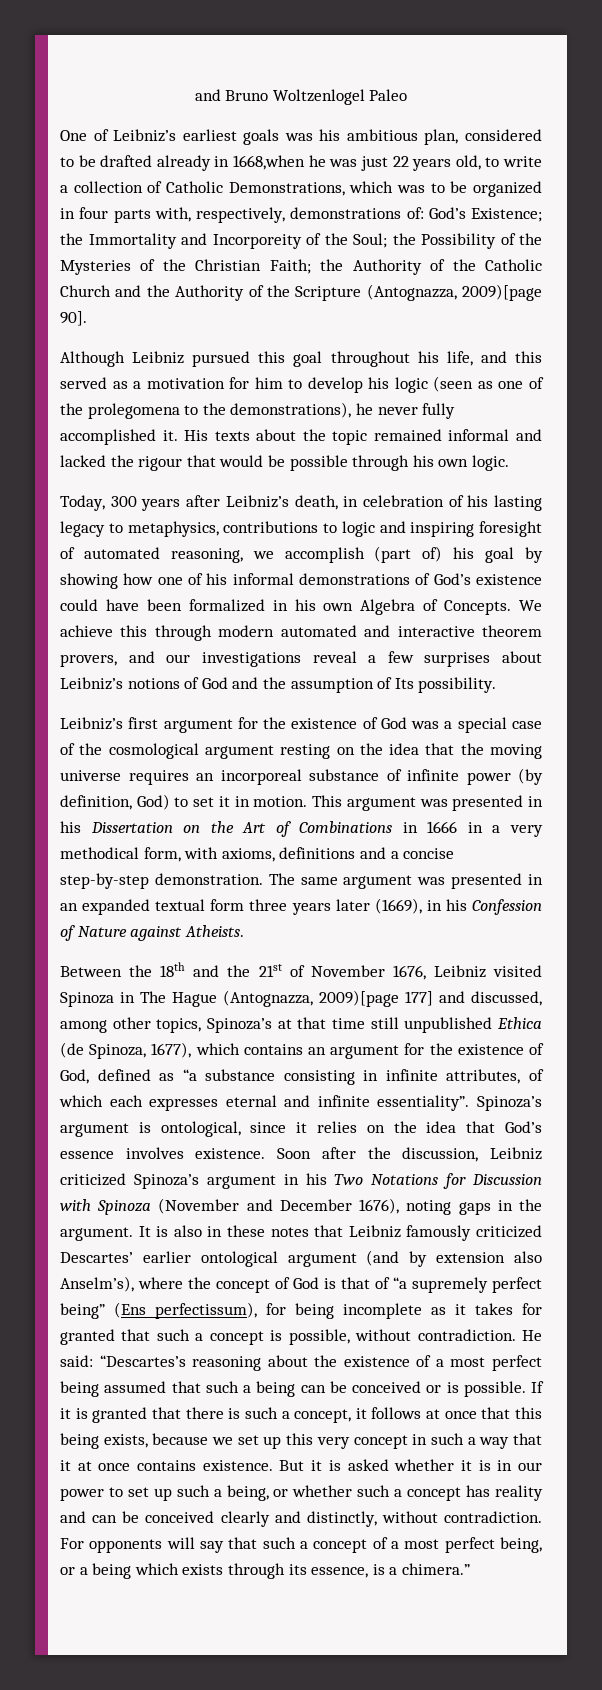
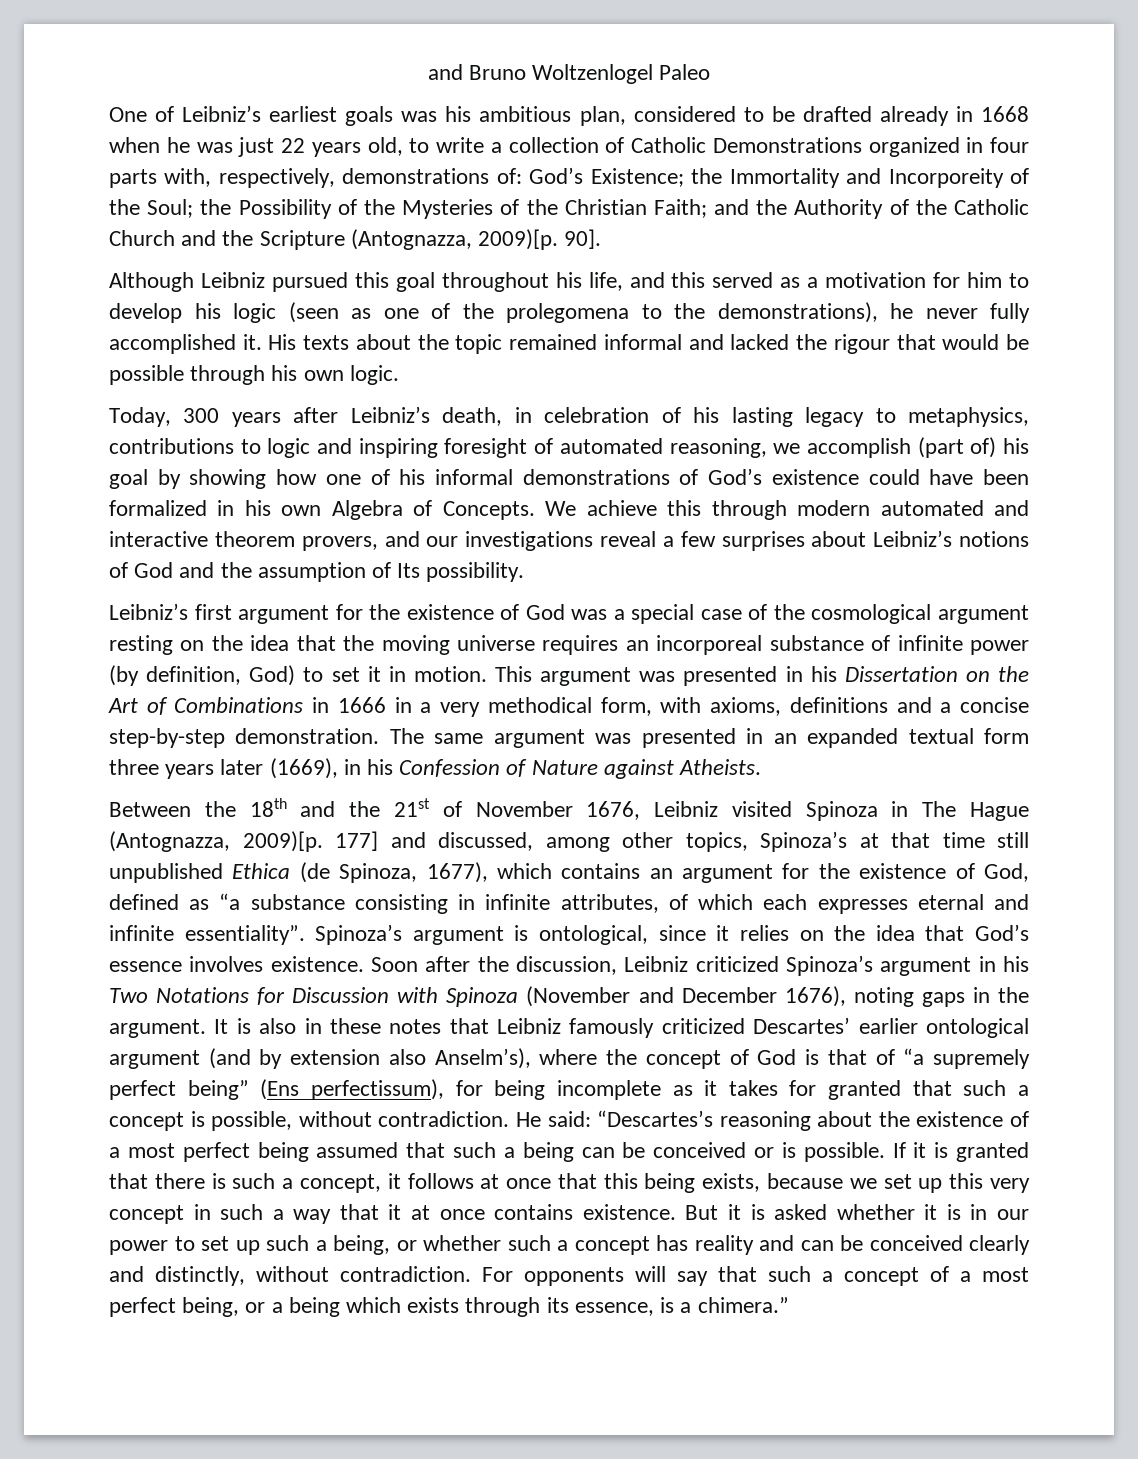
[233,155,306,170] 1668,when -> [980,106,1029,122] [109,137,160,153] 1668 when
[228,181,468,196] Demonstrations, which was to be -> [712,137,862,153] Demonstrations
(311, 266) none -> [714,199,750,215] and
[175,285,290,301] Authority of the -> (254, 238) none
[462,284,542,301] 2009)[page -> [478,229,559,250] 2009)[p.
[319,990,399,1007] 2009)[page -> [242,831,323,852] 2009)[p.

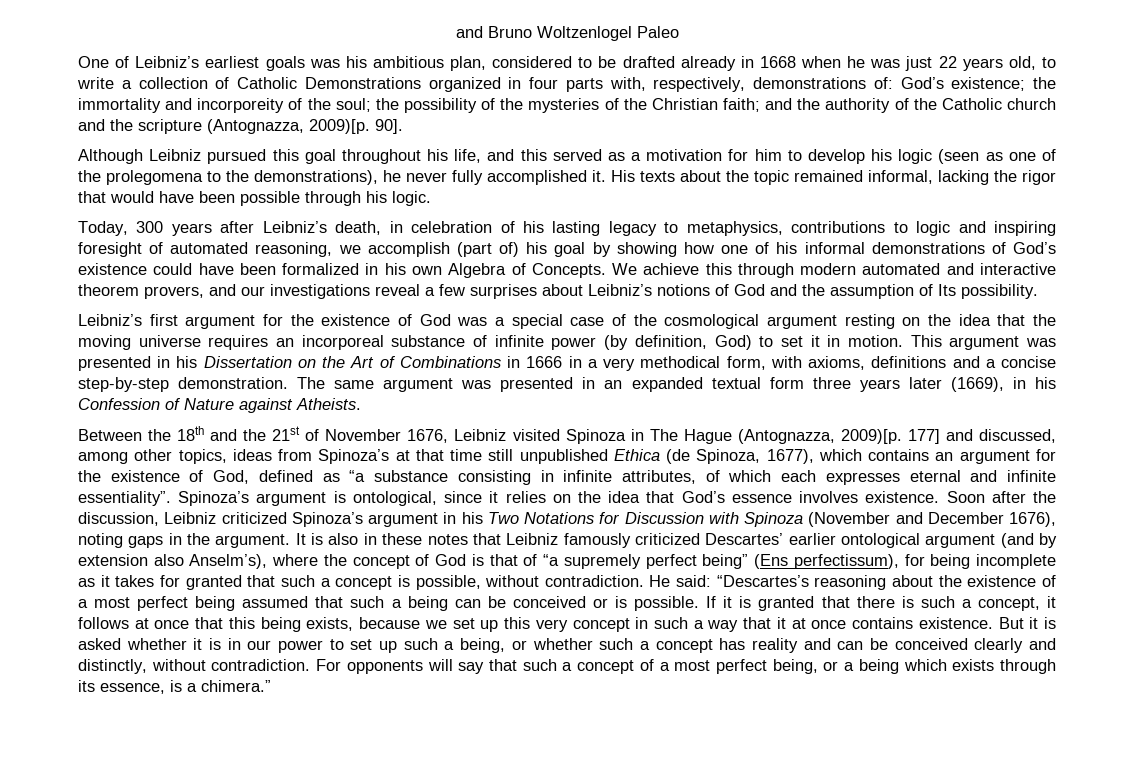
[590,168,1030,188] [109,199,494,219] Existence; the Immortality and Incorporeity of the Soul; the Possibility of the Mysteries -> [951,77,1056,91] [78,98,600,113] existence; the immortality and incorporeity of the soul; the possibility of the mysteries
[653,199,884,219] Faith; and the Authority -> [723,98,891,113] faith; and the authority
[109,230,345,250] Church and the Scripture -> [1006,98,1056,110] [78,119,202,134] church and the scripture
[603,334,1029,354] informal and lacked the rigour that would be -> [868,170,1056,185] [78,191,235,203] informal, lacking the rigor that would have been
[303,370,344,381] own -> (387, 197) none
(748, 842) none -> [232,449,313,461] ideas from

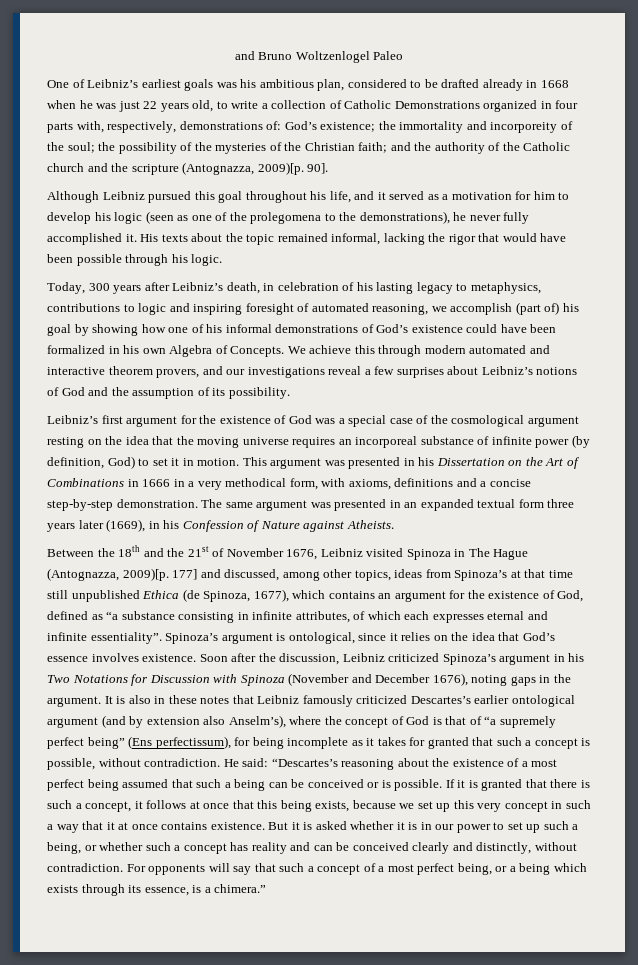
[520,149,547,161] this -> [377,192,386,200] it
[938,284,956,296] Its -> [212,388,226,396] its
[705,533,784,545] Descartes’ -> [410,696,471,704] Descartes’s

